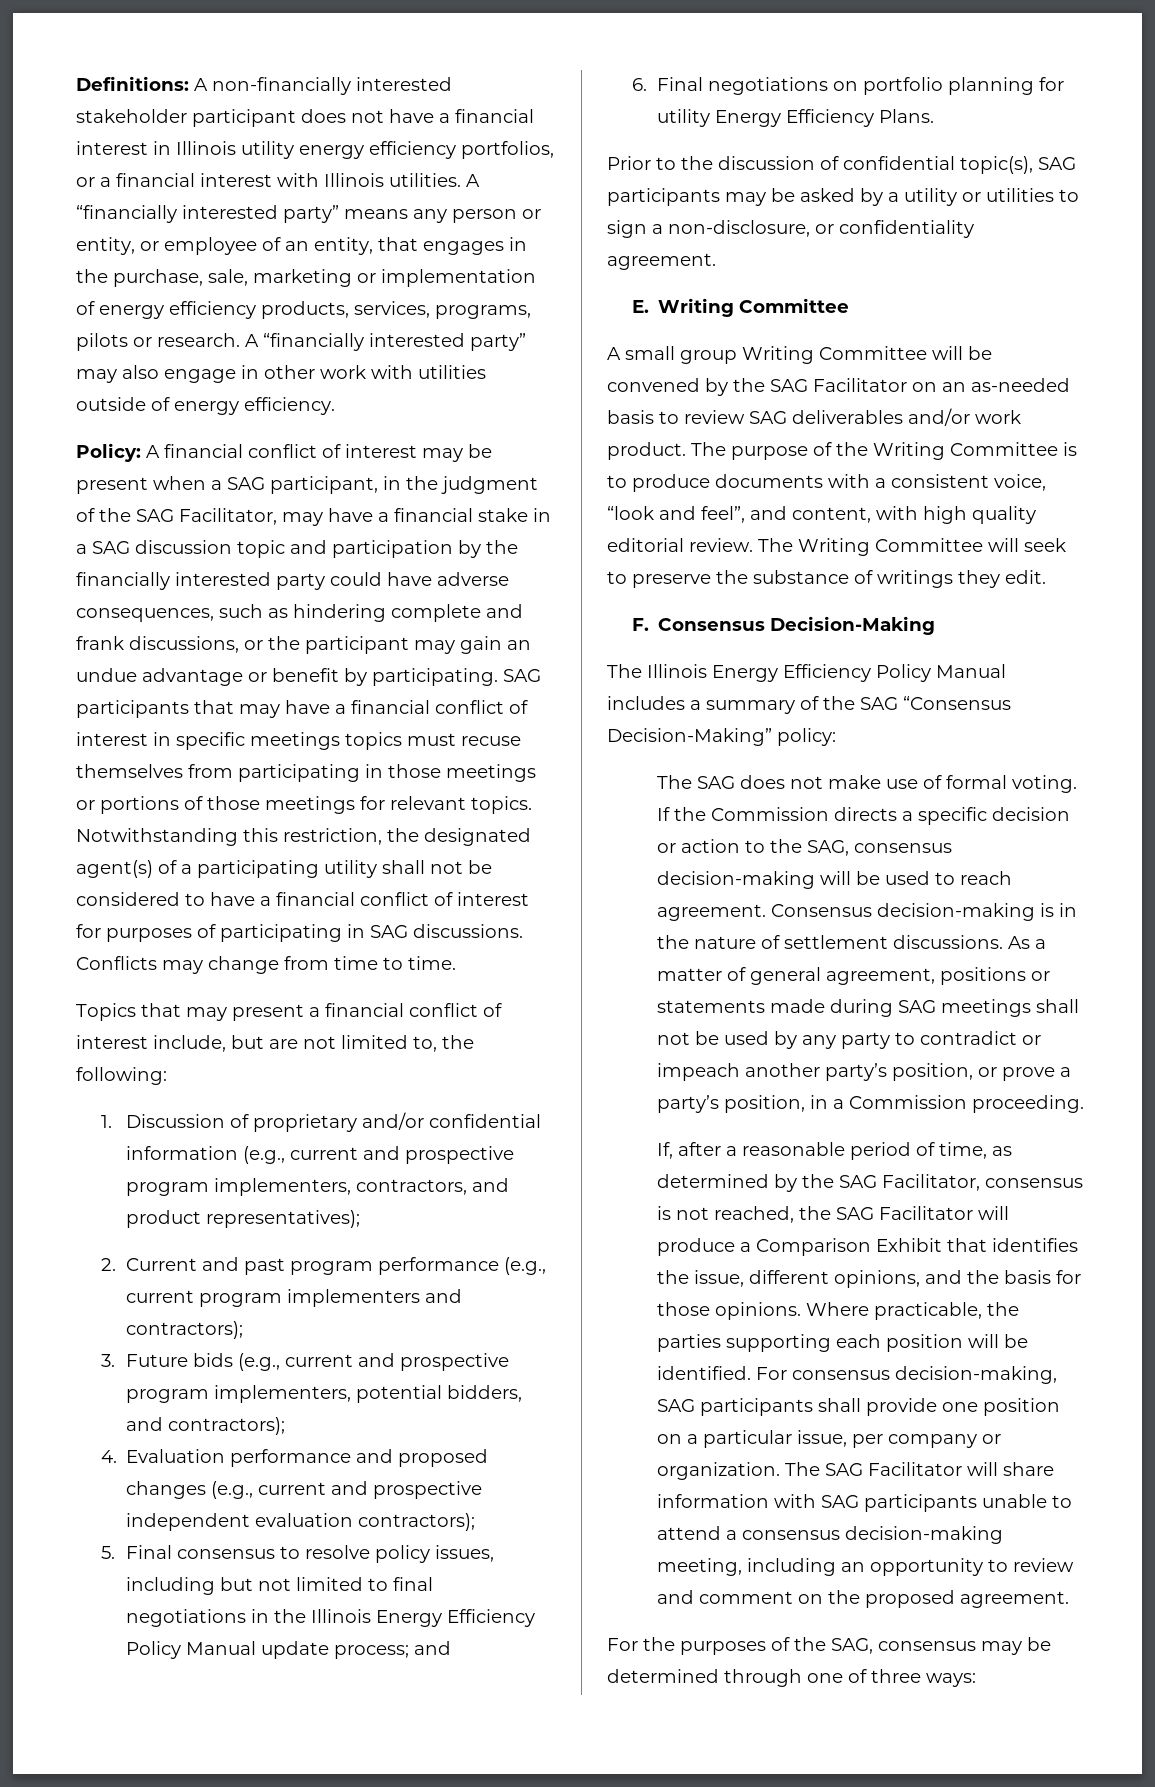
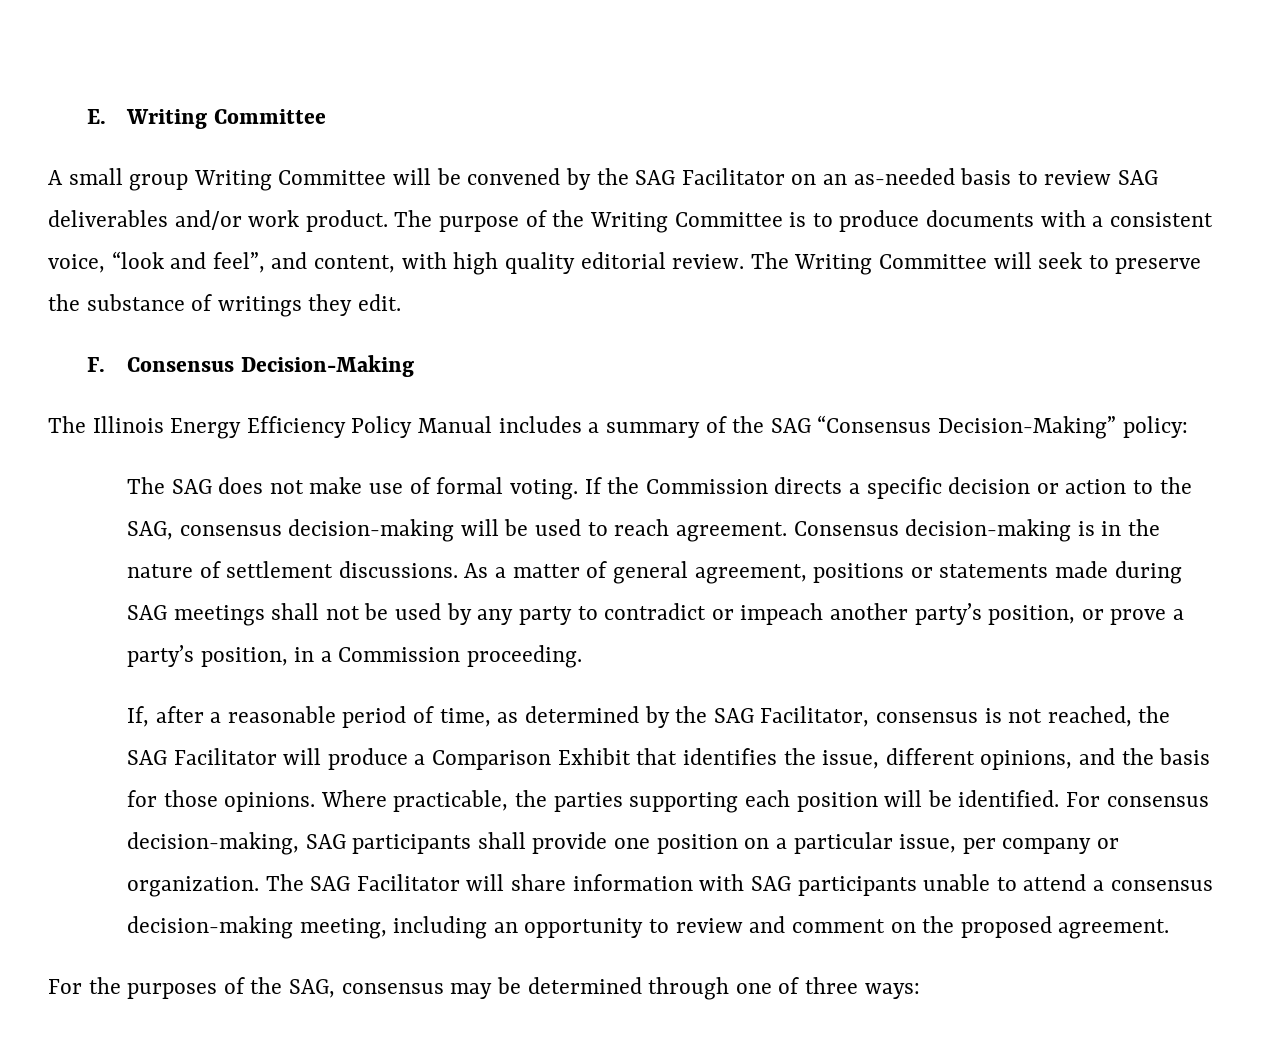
[76,76,452,95] [76,109,534,127] [76,141,554,159] [76,173,480,187] [76,205,541,223] [76,237,527,255] [76,269,536,287] [76,301,531,319] [76,333,526,351] [76,365,486,383] [76,397,335,415] [76,443,492,462] [76,476,538,494] [76,508,551,526] [76,540,518,558] [76,572,509,590] [76,604,523,622] [76,636,531,654] [76,668,541,686] [76,700,528,718] [76,732,521,750] [76,764,536,782] [76,796,532,814] [76,828,531,846] [76,860,492,878] [76,892,529,906] [76,924,523,942] [76,956,456,974] [76,1003,502,1021] [76,1035,474,1052] [76,1067,167,1085] [100,1112,541,1132] [125,1146,514,1164] [125,1178,509,1196] [125,1210,360,1228] [100,1257,546,1275] [125,1289,462,1307] [125,1321,243,1339] [100,1353,509,1371] [125,1385,522,1403] [125,1417,285,1435] [100,1449,489,1467] [126,1481,483,1499] [126,1513,476,1531] [100,1545,494,1563] [125,1577,433,1595] [125,1609,535,1627] [125,1641,451,1659] [631,77,1064,95] [656,109,934,127] [607,156,1076,174] [607,188,1079,206] [607,220,974,238] [607,253,716,270] Definitions: A non-financially interested stakeholder participant does not have a financial interest in Illinois utility energy efficiency portfolios, or a financial interest with Illinois utilities. A “financially interested party” means any person or entity, or employee of an entity, that engages in the purchase, sale, marketing or implementation of energy efficiency products, services, programs, pilots or research. A “financially interested party” may also engage in other work with utilities outside of energy efficiency. // Policy: A financial conflict of interest may be present when a SAG participant, in the judgment of the SAG Facilitator, may have a financial stake in a SAG discussion topic and participation by the financially interested party could have adverse consequences, such as hindering complete and frank discussions, or the participant may gain an undue advantage or benefit by participating. SAG participants that may have a financial conflict of interest in specific meetings topics must recuse themselves from participating in those meetings or portions of those meetings for relevant topics. Notwithstanding this restriction, the designated agent(s) of a participating utility shall not be considered to have a financial conflict of interest for purposes of participating in SAG discussions. Conflicts may change from time to time. // Topics that may present a financial conflict of interest include, but are not limited to, the following: // 1. Discussion of proprietary and/or confidential information (e.g., current and prospective program implementers, contractors, and product representatives); // 2. Current and past program performance (e.g., current program implementers and contractors); // 3. Future bids (e.g., current and prospective program implementers, potential bidders, and contractors); // 4. Evaluation performance and proposed changes (e.g., current and prospective independent evaluation contractors); // 5. Final consensus to resolve policy issues, including but not limited to final negotiations in the Illinois Energy Efficiency Policy Manual update process; and // 6. Final negotiations on portfolio planning for utility Energy Efficiency Plans. // Prior to the discussion of confidential topic(s), SAG participants may be asked by a utility or utilities to sign a non-disclosure, or confidentiality agreement. // -> (87, 116) none

